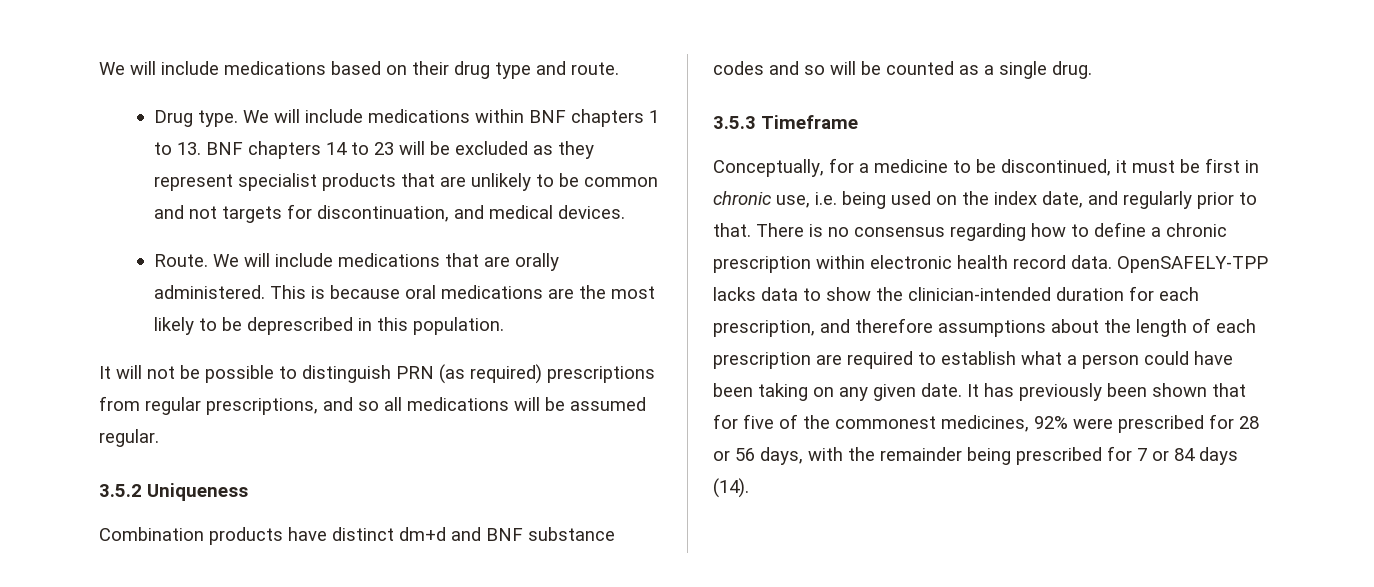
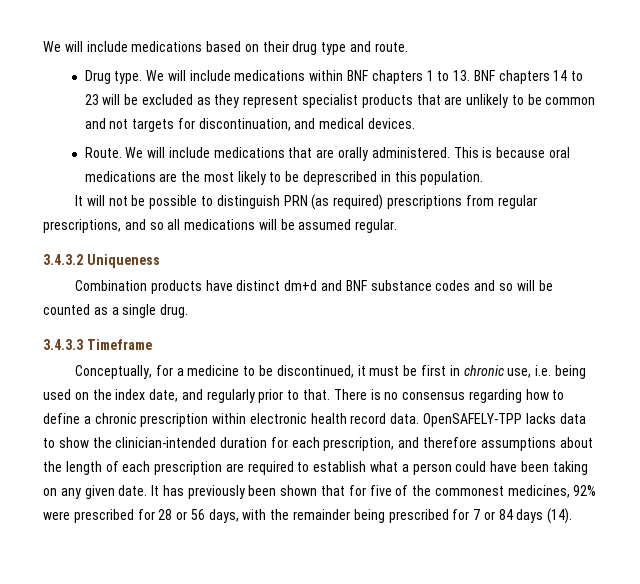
[99,484,142,497] 3.5.2 -> [43,254,83,265] 3.4.3.2
[713,116,756,129] 3.5.3 -> [43,339,83,350] 3.4.3.3

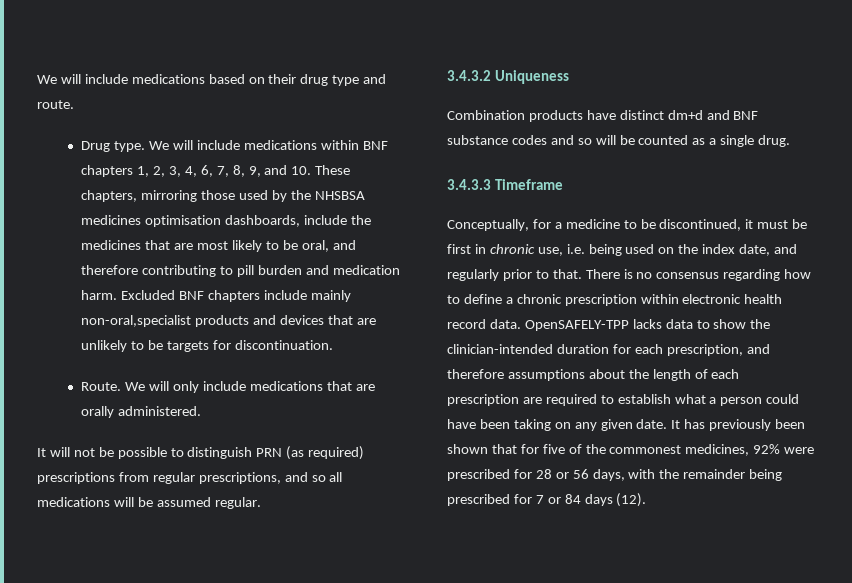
[426,70,584,84] [84,94,413,108] 1 to 13. BNF chapters 14 to 23 will be excluded as they represent specialist products -> [137,165,351,177] [81,190,365,202] [81,215,371,227] [81,240,356,252] [81,265,400,277] [81,290,351,302] [81,315,324,327] 1, 2, 3, 4, 6, 7, 8, 9, and 10. These chapters, mirroring those used by the NHSBSA medicines optimisation dashboards, include the medicines that are most likely to be oral, and therefore contributing to pill burden and medication harm. Excluded BNF chapters include mainly non-oral,specialist products and devices
[545,97,596,105] [84,118,416,132] common and not targets for discontinuation, and medical devices. -> [166,340,333,352] targets for discontinuation.
(166, 152) none -> [172,381,199,393] only
[453,147,570,158] [84,171,484,185] This is because oral medications are the most likely to be deprescribed in this population. -> (202, 411) none
[547,508,573,524] (14). -> [616,493,647,507] (12).

